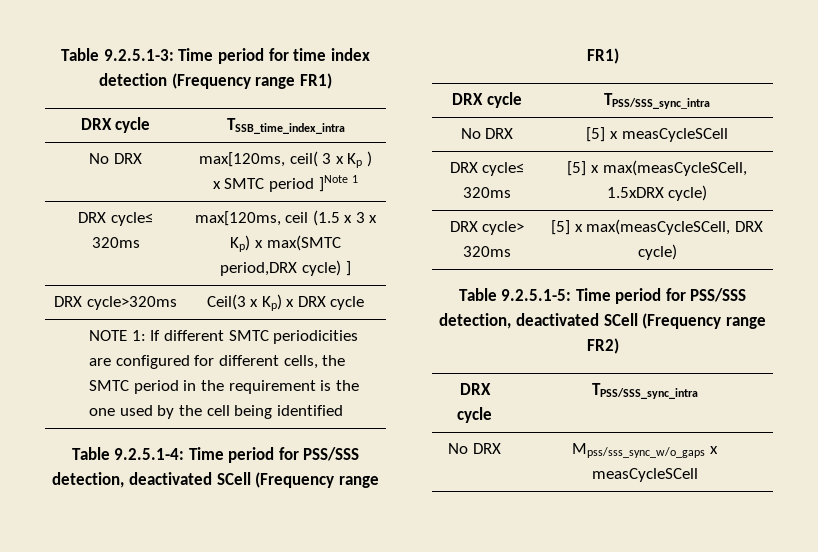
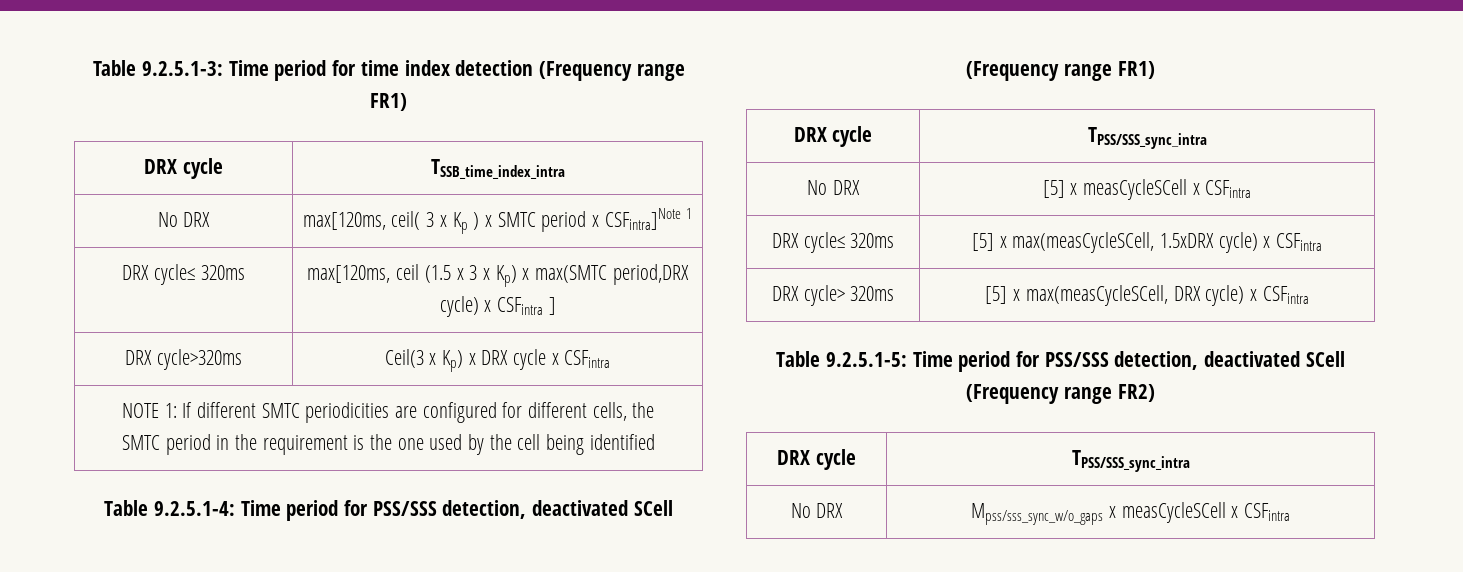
[318,175,348,192] ]Note -> [591,208,681,230] x CSFintra]Note
(341, 268) none -> [484,297,543,315] x CSFintra
(365, 303) none -> [551,350,611,368] x CSFintra
(728, 135) none -> [1192,180,1252,198] x CSFintra
(708, 193) none -> [1263,233,1323,251] x CSFintra
(677, 252) none -> [1249,286,1309,304] x CSFintra
(698, 475) none -> [1231,503,1290,521] x CSFintra

